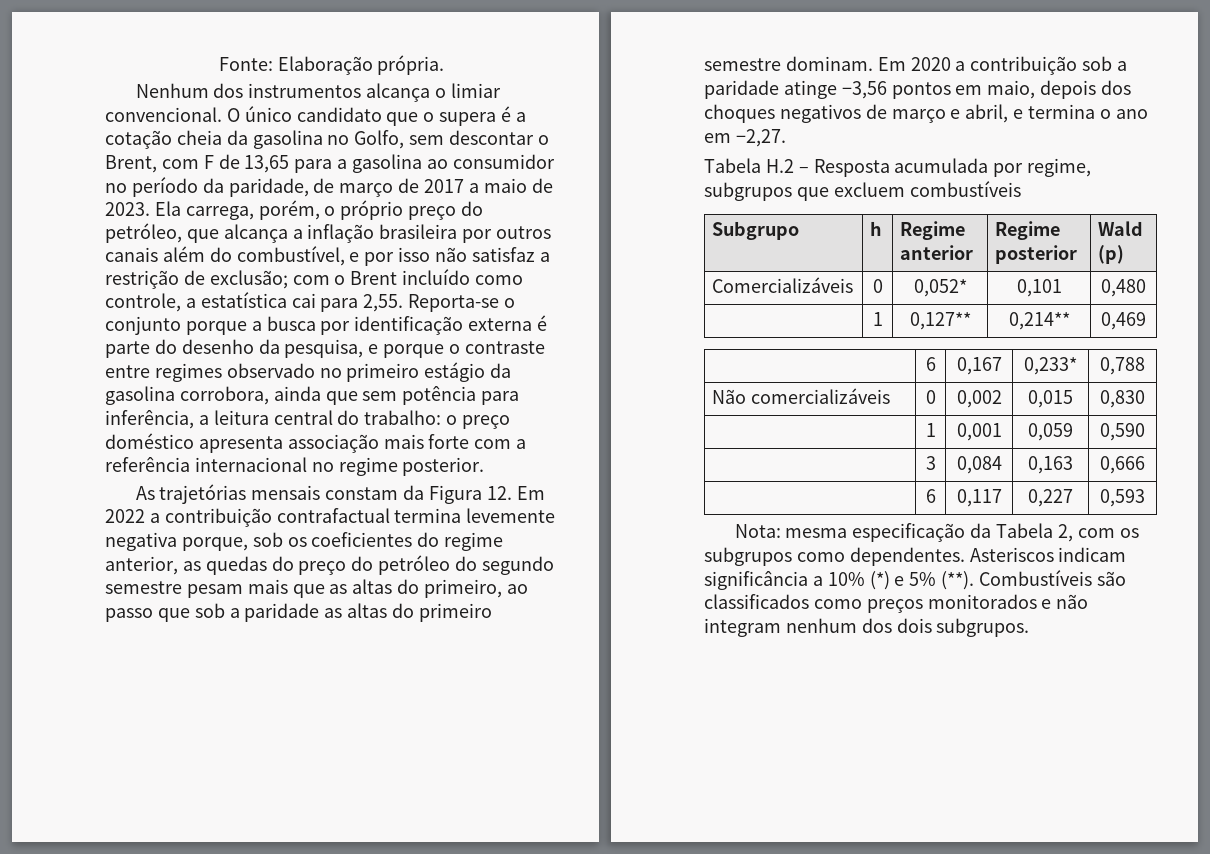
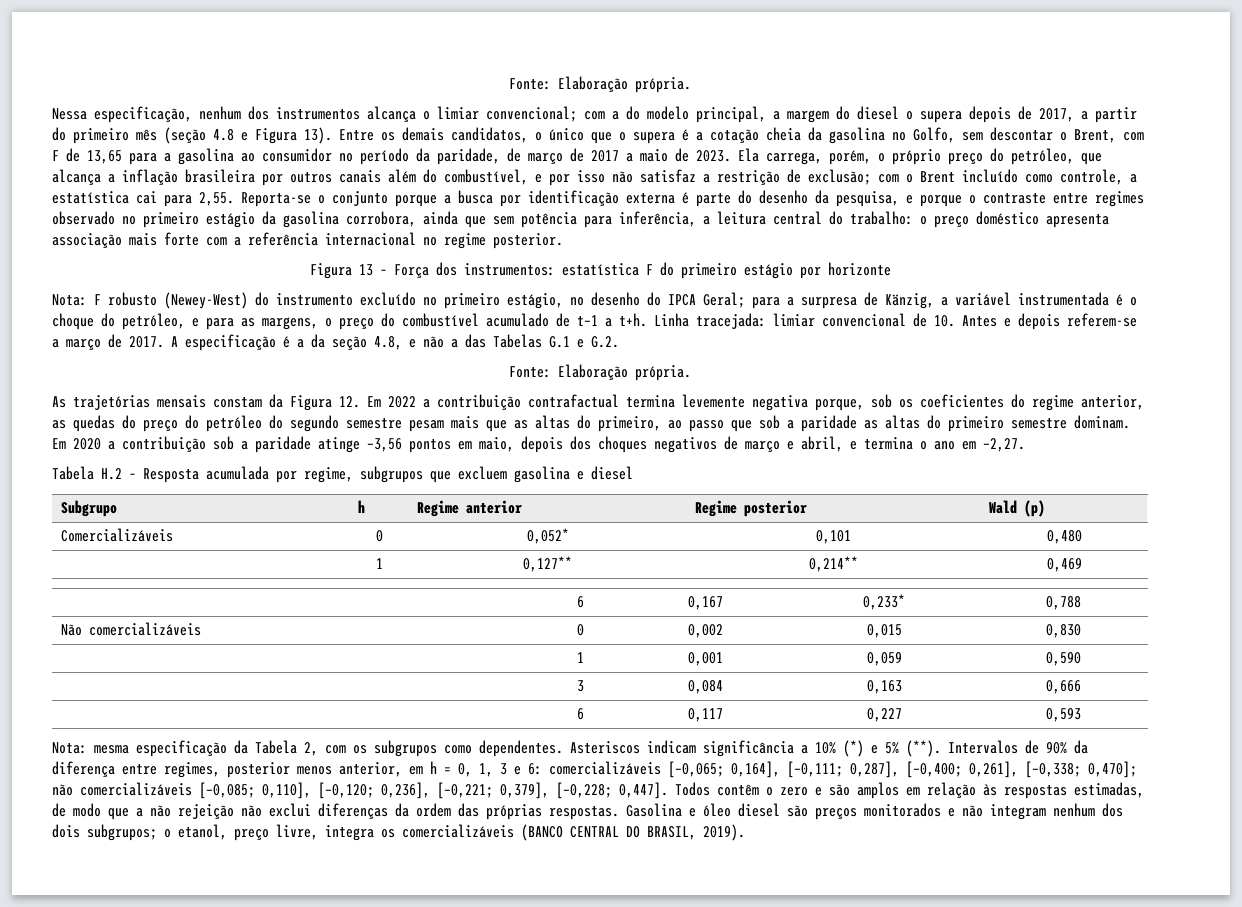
[218,55,445,75] [135,83,209,98] Fonte: Elaboração própria. // Nenhum -> [509,76,691,93] [52,106,241,123] Fonte: Elaboração própria. // Nessa especificação, nenhum
[105,106,382,122] convencional. O único candidato -> [486,106,1137,123] [52,127,584,144] convencional; com a do modelo principal, a margem do diesel o supera depois de 2017, a partir do primeiro mês (seção 4.8 e Figura 13). Entre os demais candidatos, o único
(485, 466) none -> [309,262,891,279] [52,292,1137,309] [52,313,1137,330] [52,334,619,351] [509,364,691,381] // Figura 13 – Força dos instrumentos: estatística F do primeiro estágio por horizonte // Nota: F robusto (Newey-West) do instrumento excluído no primeiro estágio, no desenho do IPCA Geral; para a surpresa de Känzig, a variável instrumentada é o choque do petróleo, e para as margens, o preço do combustível acumulado de t−1 a t+h. Linha tracejada: limiar convencional de 10. Antes e depois referem-se a março de 2017. A especificação é a da seção 4.8, e não a das Tabelas G.1 e G.2. // Fonte: Elaboração própria.
[909,181,1021,197] combustíveis -> [514,466,633,483] gasolina e diesel
[979,570,1126,586] [704,594,862,609] Combustíveis são classificados como -> [948,740,1088,754] [52,761,1137,778] [52,782,1144,799] [52,803,808,820] Intervalos de 90% da diferença entre regimes, posterior menos anterior, em h = 0, 1, 3 e 6: comercializáveis [−0,065; 0,164], [−0,111; 0,287], [−0,400; 0,261], [−0,338; 0,470]; não comercializáveis [−0,085; 0,110], [−0,120; 0,236], [−0,221; 0,379], [−0,228; 0,447]. Todos contêm o zero e são amplos em relação às respostas estimadas, de modo que a não rejeição não exclui diferenças da ordem das próprias respostas. Gasolina e óleo diesel são
[936,618,1030,637] subgrupos. -> [87,824,745,841] subgrupos; o etanol, preço livre, integra os comercializáveis (BANCO CENTRAL DO BRASIL, 2019).

